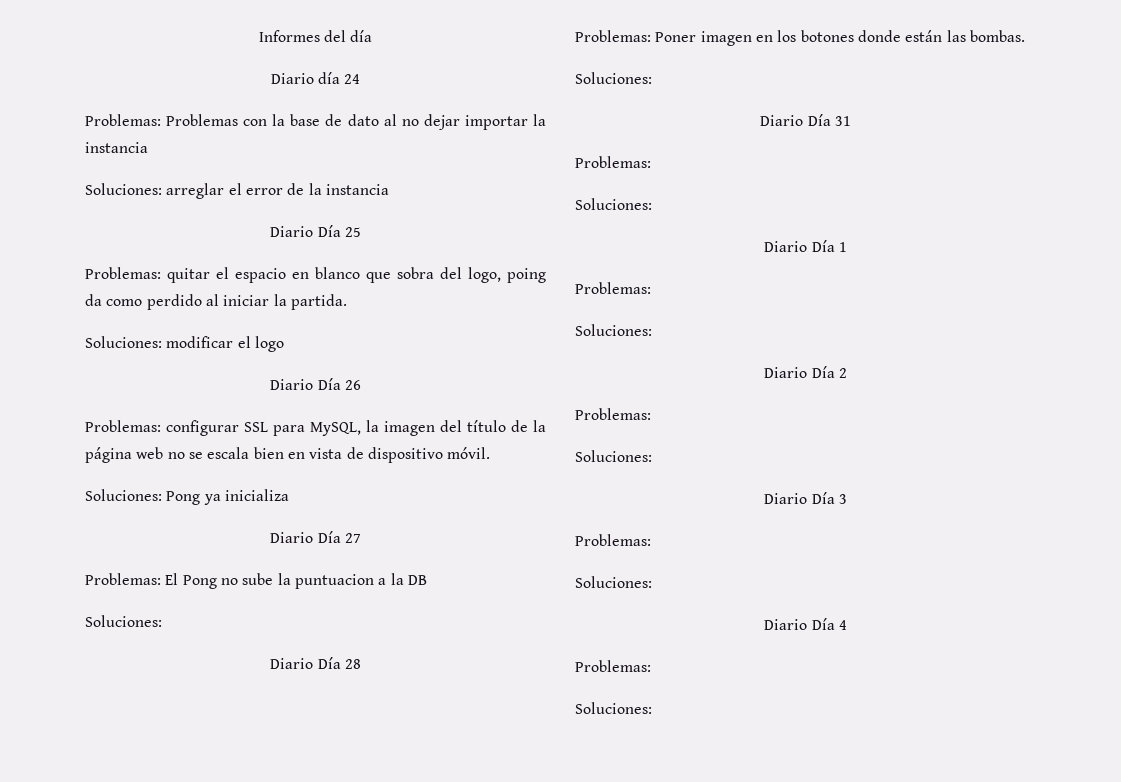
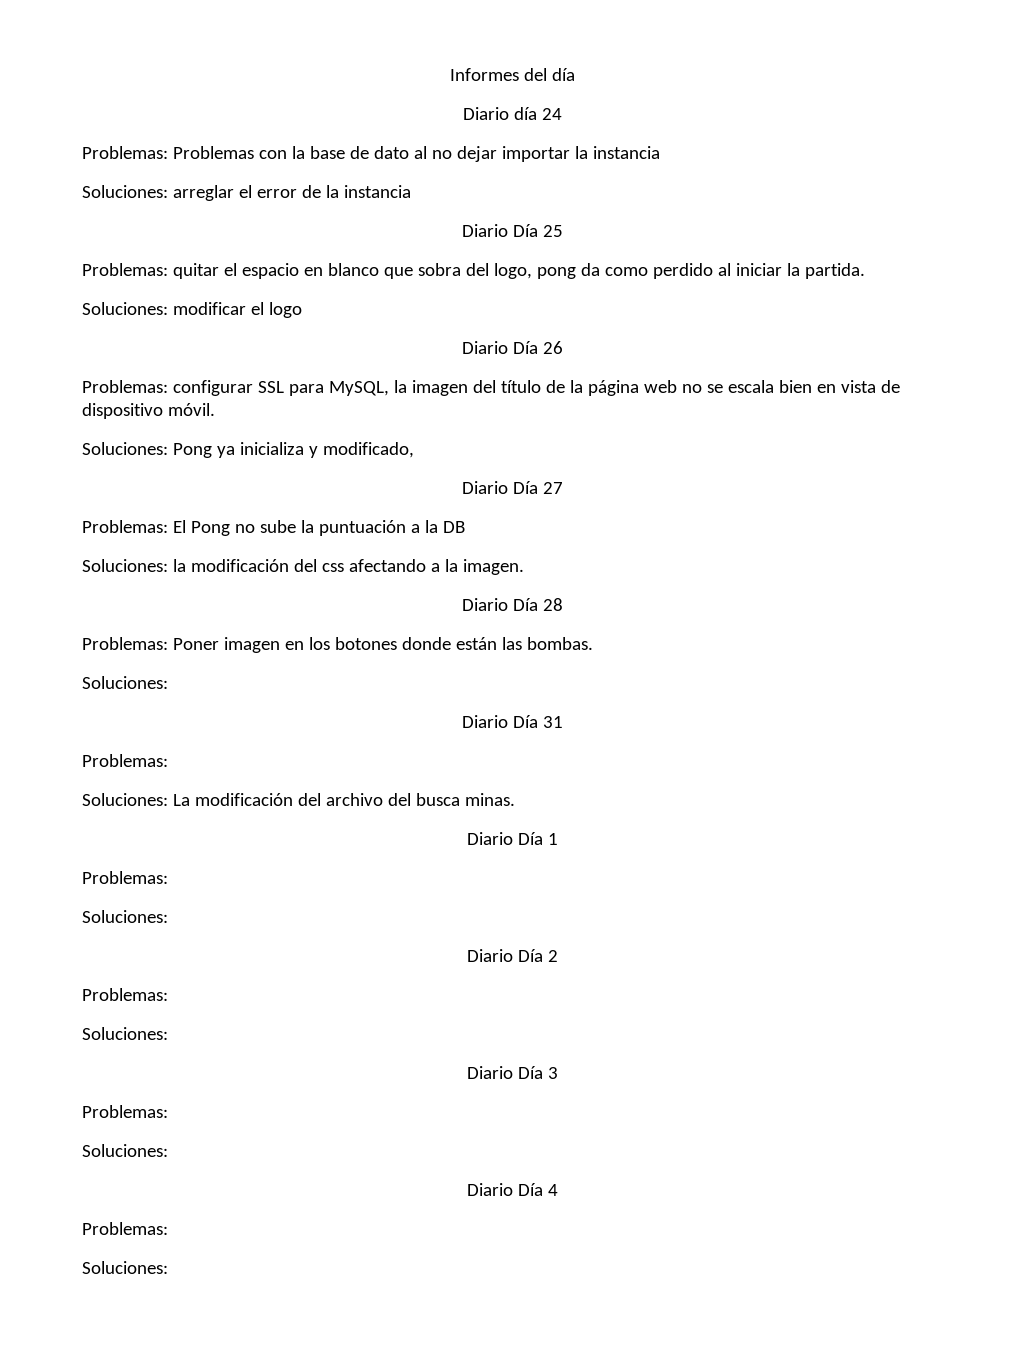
[507,268,546,283] poing -> [536,267,576,279] pong
(289, 495) none -> [308,442,414,458] y modificado,
[294,574,374,589] puntuacion -> [318,520,406,536] puntuación
(162, 621) none -> [172,559,524,575] la modificación del css afectando a la imagen.
(652, 204) none -> [172,793,515,806] La modificación del archivo del busca minas.

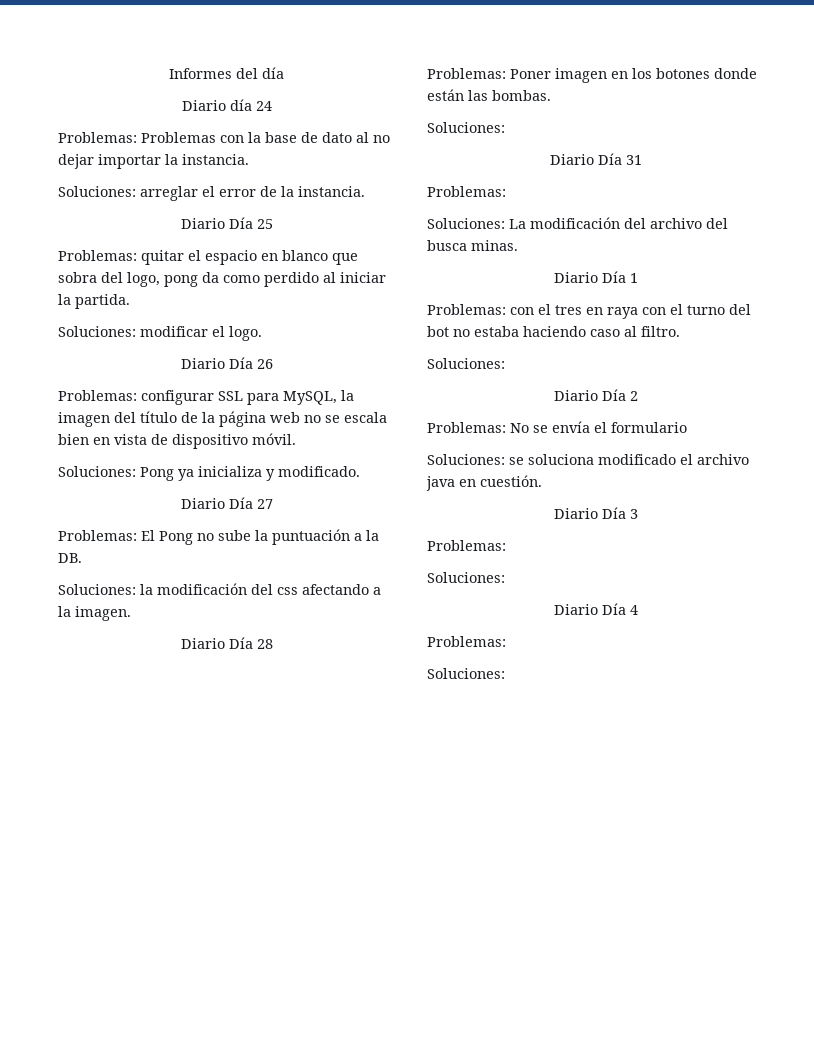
[592,146,660,159] instancia -> [182,154,249,165] instancia.
[343,185,411,198] instancia -> [298,186,365,197] instancia.
[268,302,302,318] logo -> [229,326,262,341] logo.
[322,442,414,458] modificado, -> [278,466,360,477] modificado.
[442,521,465,533] DB -> [58,553,82,563] DB.
(168, 877) none -> [510,304,751,319] [427,326,680,337] con el tres en raya con el turno del bot no estaba haciendo caso al filtro.
[82,1027,168,1040] // Soluciones: -> [510,421,687,433] [427,454,749,465] [426,475,542,491] No se envía el formulario // Soluciones: se soluciona modificado el archivo java en cuestión.

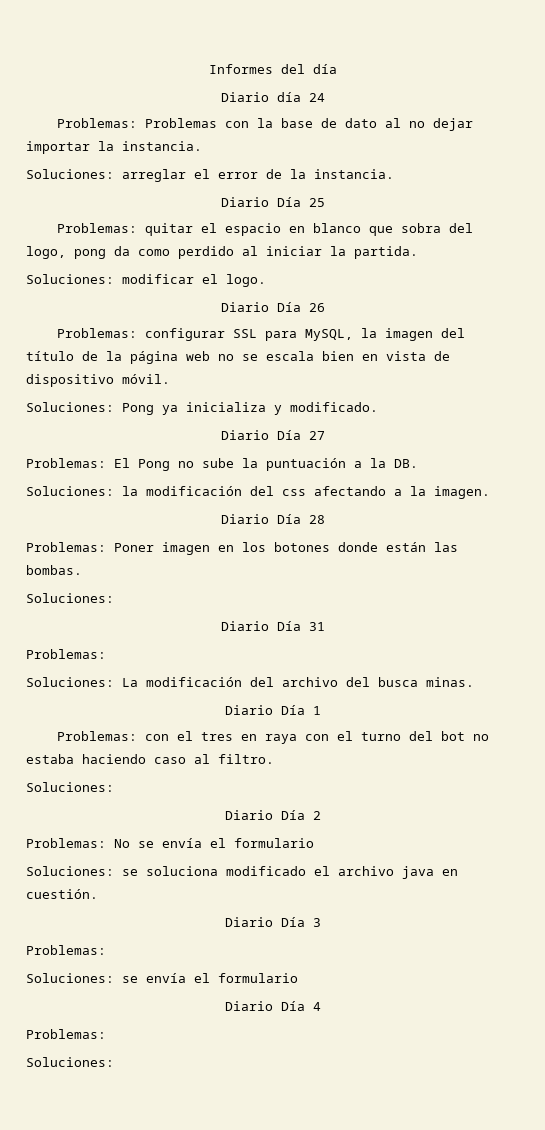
(505, 577) none -> [122,973,298,983] se envía el formulario

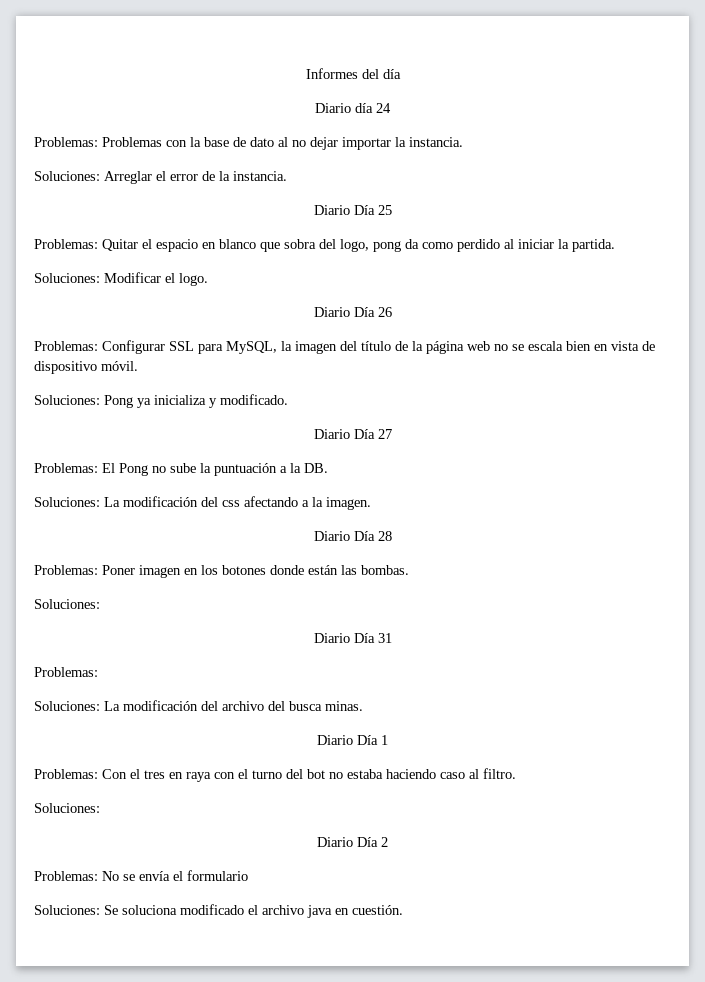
[122,169,186,182] arreglar -> [104,171,152,184] Arreglar
[145,223,194,236] quitar -> [102,239,138,251] Quitar
[122,274,194,284] modificar -> [104,272,161,283] Modificar
[145,328,226,341] configurar -> [102,340,165,354] Configurar
[122,486,138,496] la -> [104,497,120,507] La
[145,734,170,741] con -> [102,769,127,779] Con
[122,869,138,876] se -> [104,905,118,915] Se
[224,917,321,927] [26,945,106,955] [26,973,298,983] [224,1001,321,1011] [26,1029,106,1039] [26,1057,114,1067] // Diario Día 3 // Problemas: // Soluciones: se envía el formulario // Diario Día 4 // Problemas: // Soluciones: -> (403, 910) none

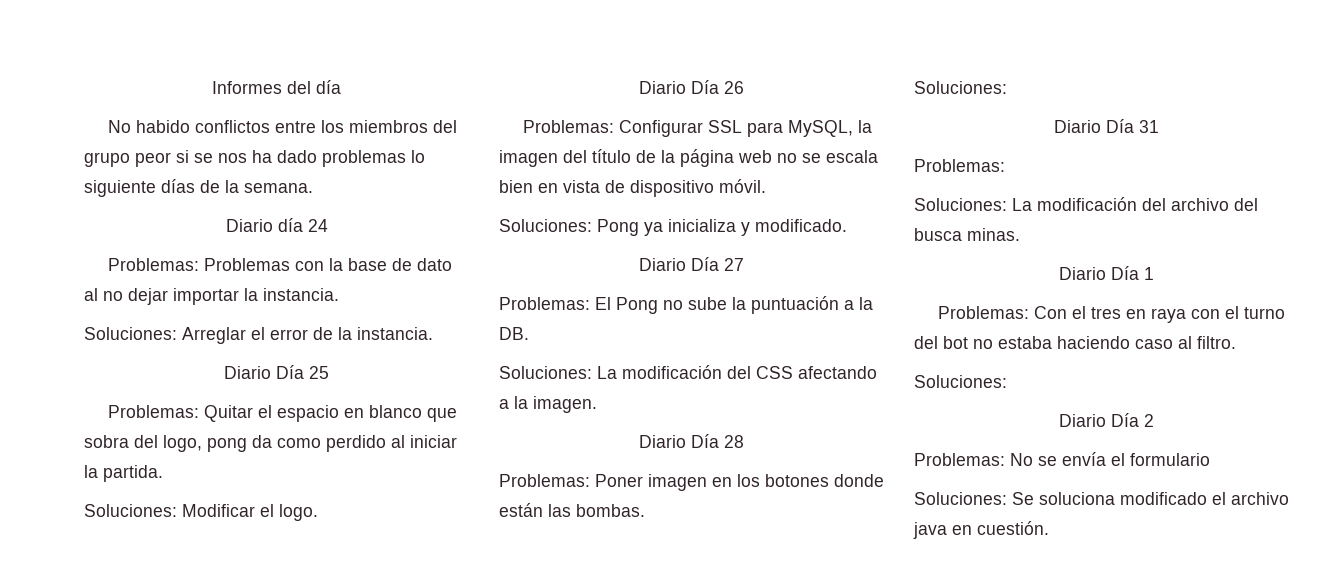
(401, 74) none -> [108,120,458,133] [84,150,425,167] [84,179,313,197] // No habido conflictos entre los miembros del grupo peor si se nos ha dado problemas lo siguiente días de la semana.
[222,500,240,507] css -> [756,366,793,379] CSS

